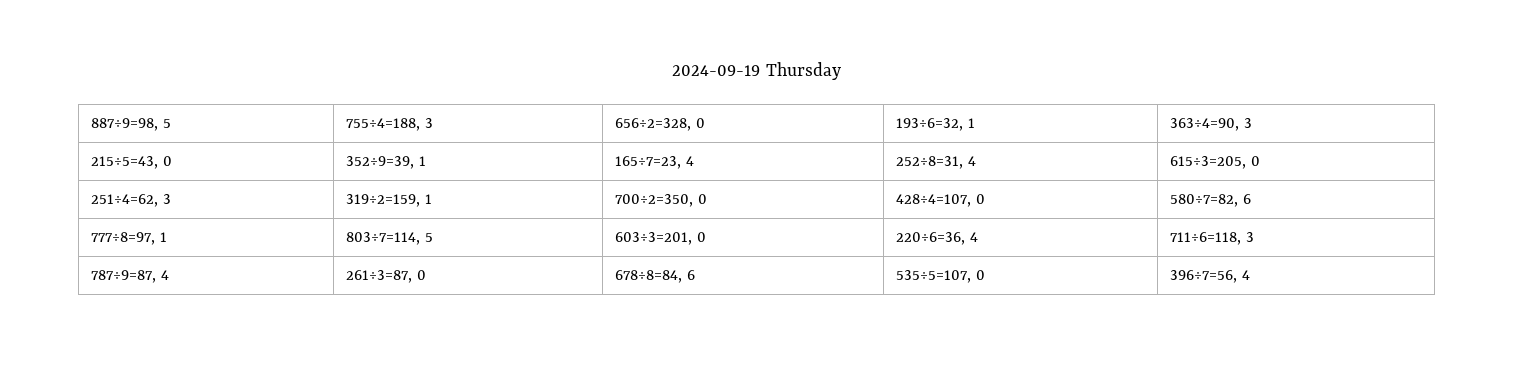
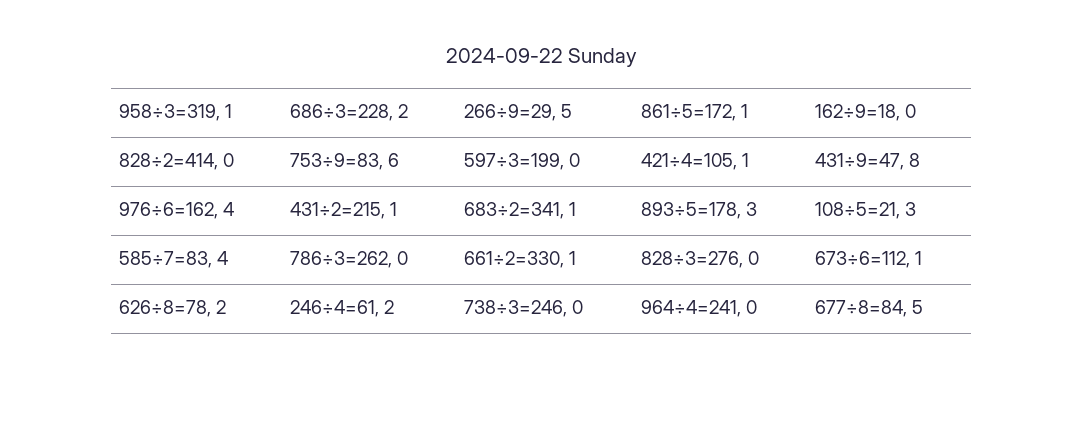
[672,62,841,80] [91,118,171,131] [346,118,433,131] [615,118,705,131] [896,118,975,131] [1170,118,1252,131] [91,156,172,169] [346,156,426,169] [615,156,694,169] [896,156,976,169] [1170,156,1260,169] [91,194,171,207] [346,194,432,207] [615,194,707,207] [896,194,985,207] [1170,194,1251,207] [91,232,167,245] [346,232,433,245] [615,232,706,245] [896,232,978,245] [1170,232,1254,245] [91,270,169,283] [346,270,426,283] [615,270,695,283] [896,270,985,283] [1170,270,1250,283] 2024-09-19 Thursday // 887÷9=98, 5 | 755÷4=188, 3 | 656÷2=328, 0 | 193÷6=32, 1 | 363÷4=90, 3 // 215÷5=43, 0 | 352÷9=39, 1 | 165÷7=23, 4 | 252÷8=31, 4 | 615÷3=205, 0 // 251÷4=62, 3 | 319÷2=159, 1 | 700÷2=350, 0 | 428÷4=107, 0 | 580÷7=82, 6 // 777÷8=97, 1 | 803÷7=114, 5 | 603÷3=201, 0 | 220÷6=36, 4 | 711÷6=118, 3 // 787÷9=87, 4 | 261÷3=87, 0 | 678÷8=84, 6 | 535÷5=107, 0 | 396÷7=56, 4 -> [445,48,638,67] [119,104,233,121] [290,104,409,121] [464,104,573,121] [641,104,749,121] [815,104,917,121] [119,153,235,170] [290,153,400,170] [464,153,581,170] [641,153,750,170] [815,153,921,170] [119,202,235,219] [290,202,398,219] [464,202,577,219] [641,202,758,219] [815,202,917,219] [119,251,229,268] [290,251,409,268] [464,251,577,268] [641,251,760,268] [815,251,923,268] [119,300,227,317] [290,300,395,317] [464,300,584,317] [641,300,758,317] [815,300,924,317] 2024-09-22 Sunday // 958÷3=319, 1 | 686÷3=228, 2 | 266÷9=29, 5 | 861÷5=172, 1 | 162÷9=18, 0 // 828÷2=414, 0 | 753÷9=83, 6 | 597÷3=199, 0 | 421÷4=105, 1 | 431÷9=47, 8 // 976÷6=162, 4 | 431÷2=215, 1 | 683÷2=341, 1 | 893÷5=178, 3 | 108÷5=21, 3 // 585÷7=83, 4 | 786÷3=262, 0 | 661÷2=330, 1 | 828÷3=276, 0 | 673÷6=112, 1 // 626÷8=78, 2 | 246÷4=61, 2 | 738÷3=246, 0 | 964÷4=241, 0 | 677÷8=84, 5

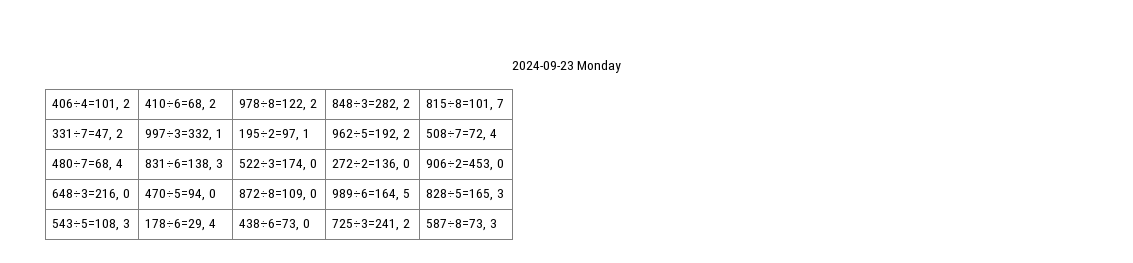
[445,48,638,67] [119,104,233,121] [290,104,409,121] [464,104,573,121] [641,104,749,121] [815,104,917,121] [119,153,235,170] [290,153,400,170] [464,153,581,170] [641,153,750,170] [815,153,921,170] [119,202,235,219] [290,202,398,219] [464,202,577,219] [641,202,758,219] [815,202,917,219] [119,251,229,268] [290,251,409,268] [464,251,577,268] [641,251,760,268] [815,251,923,268] [119,300,227,317] [290,300,395,317] [464,300,584,317] [641,300,758,317] [815,300,924,317] 2024-09-22 Sunday // 958÷3=319, 1 | 686÷3=228, 2 | 266÷9=29, 5 | 861÷5=172, 1 | 162÷9=18, 0 // 828÷2=414, 0 | 753÷9=83, 6 | 597÷3=199, 0 | 421÷4=105, 1 | 431÷9=47, 8 // 976÷6=162, 4 | 431÷2=215, 1 | 683÷2=341, 1 | 893÷5=178, 3 | 108÷5=21, 3 // 585÷7=83, 4 | 786÷3=262, 0 | 661÷2=330, 1 | 828÷3=276, 0 | 673÷6=112, 1 // 626÷8=78, 2 | 246÷4=61, 2 | 738÷3=246, 0 | 964÷4=241, 0 | 677÷8=84, 5 -> [511,60,622,73] [51,99,130,111] [144,99,216,111] [238,99,317,111] [331,99,410,111] [425,99,504,111] [51,129,123,141] [144,129,223,141] [238,129,310,141] [331,129,410,141] [425,129,497,141] [51,159,123,171] [144,159,223,171] [238,159,317,171] [331,159,410,171] [425,159,504,171] [51,189,130,201] [144,189,216,201] [238,189,317,201] [331,189,410,201] [425,189,504,201] [51,219,130,231] [144,219,216,231] [238,219,310,231] [331,219,410,231] [425,219,497,231] 2024-09-23 Monday // 406÷4=101, 2 | 410÷6=68, 2 | 978÷8=122, 2 | 848÷3=282, 2 | 815÷8=101, 7 // 331÷7=47, 2 | 997÷3=332, 1 | 195÷2=97, 1 | 962÷5=192, 2 | 508÷7=72, 4 // 480÷7=68, 4 | 831÷6=138, 3 | 522÷3=174, 0 | 272÷2=136, 0 | 906÷2=453, 0 // 648÷3=216, 0 | 470÷5=94, 0 | 872÷8=109, 0 | 989÷6=164, 5 | 828÷5=165, 3 // 543÷5=108, 3 | 178÷6=29, 4 | 438÷6=73, 0 | 725÷3=241, 2 | 587÷8=73, 3

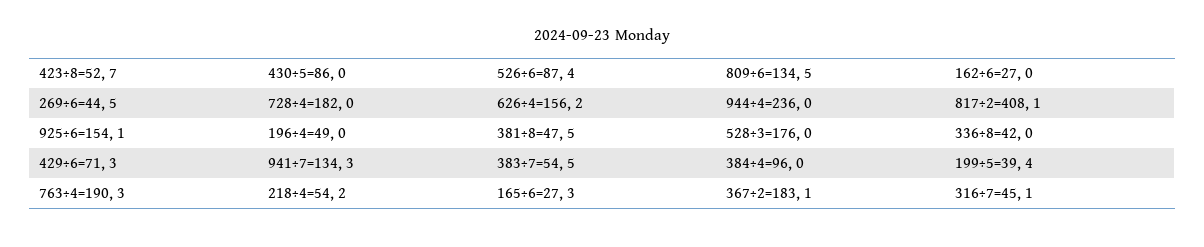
[51,99,130,111] [144,99,216,111] [238,99,317,111] [331,99,410,111] [425,99,504,111] [51,129,123,141] [144,129,223,141] [238,129,310,141] [331,129,410,141] [425,129,497,141] [51,159,123,171] [144,159,223,171] [238,159,317,171] [331,159,410,171] [425,159,504,171] [51,189,130,201] [144,189,216,201] [238,189,317,201] [331,189,410,201] [425,189,504,201] [51,219,130,231] [144,219,216,231] [238,219,310,231] [331,219,410,231] [425,219,497,231] 406÷4=101, 2 | 410÷6=68, 2 | 978÷8=122, 2 | 848÷3=282, 2 | 815÷8=101, 7 // 331÷7=47, 2 | 997÷3=332, 1 | 195÷2=97, 1 | 962÷5=192, 2 | 508÷7=72, 4 // 480÷7=68, 4 | 831÷6=138, 3 | 522÷3=174, 0 | 272÷2=136, 0 | 906÷2=453, 0 // 648÷3=216, 0 | 470÷5=94, 0 | 872÷8=109, 0 | 989÷6=164, 5 | 828÷5=165, 3 // 543÷5=108, 3 | 178÷6=29, 4 | 438÷6=73, 0 | 725÷3=241, 2 | 587÷8=73, 3 -> [38,68,117,81] [267,68,346,81] [496,68,575,81] [725,68,812,81] [954,68,1033,81] [38,98,117,111] [267,98,354,111] [496,98,583,111] [725,98,812,111] [954,98,1041,111] [38,128,125,141] [267,128,346,141] [496,128,575,141] [725,128,812,141] [954,128,1033,141] [38,158,117,171] [267,158,354,171] [496,158,575,171] [725,158,804,171] [954,158,1033,171] [38,188,125,201] [267,188,346,201] [496,188,575,201] [725,188,812,201] [954,188,1033,201] 423÷8=52, 7 | 430÷5=86, 0 | 526÷6=87, 4 | 809÷6=134, 5 | 162÷6=27, 0 // 269÷6=44, 5 | 728÷4=182, 0 | 626÷4=156, 2 | 944÷4=236, 0 | 817÷2=408, 1 // 925÷6=154, 1 | 196÷4=49, 0 | 381÷8=47, 5 | 528÷3=176, 0 | 336÷8=42, 0 // 429÷6=71, 3 | 941÷7=134, 3 | 383÷7=54, 5 | 384÷4=96, 0 | 199÷5=39, 4 // 763÷4=190, 3 | 218÷4=54, 2 | 165÷6=27, 3 | 367÷2=183, 1 | 316÷7=45, 1

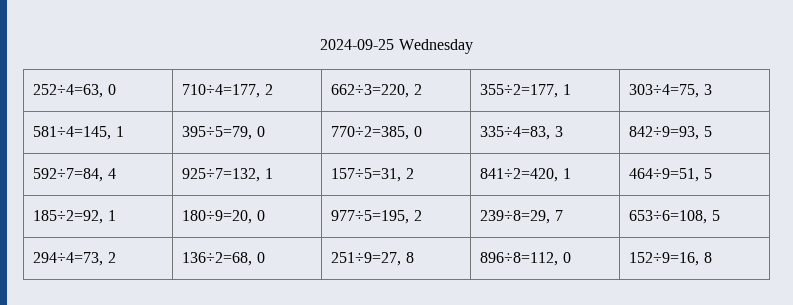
[534,28,670,44] [38,68,117,81] [267,68,346,81] [496,68,575,81] [725,68,812,81] [954,68,1033,81] [38,98,117,111] [267,98,354,111] [496,98,583,111] [725,98,812,111] [954,98,1041,111] [38,128,125,141] [267,128,346,141] [496,128,575,141] [725,128,812,141] [954,128,1033,141] [38,158,117,171] [267,158,354,171] [496,158,575,171] [725,158,804,171] [954,158,1033,171] [38,188,125,201] [267,188,346,201] [496,188,575,201] [725,188,812,201] [954,188,1033,201] 2024-09-23 Monday // 423÷8=52, 7 | 430÷5=86, 0 | 526÷6=87, 4 | 809÷6=134, 5 | 162÷6=27, 0 // 269÷6=44, 5 | 728÷4=182, 0 | 626÷4=156, 2 | 944÷4=236, 0 | 817÷2=408, 1 // 925÷6=154, 1 | 196÷4=49, 0 | 381÷8=47, 5 | 528÷3=176, 0 | 336÷8=42, 0 // 429÷6=71, 3 | 941÷7=134, 3 | 383÷7=54, 5 | 384÷4=96, 0 | 199÷5=39, 4 // 763÷4=190, 3 | 218÷4=54, 2 | 165÷6=27, 3 | 367÷2=183, 1 | 316÷7=45, 1 -> [320,39,473,54] [33,84,116,98] [182,84,273,98] [331,84,422,98] [480,84,571,98] [629,84,712,98] [33,126,124,140] [182,126,265,140] [331,126,422,140] [480,126,563,140] [629,126,712,140] [33,168,116,182] [182,168,273,182] [331,168,414,182] [480,168,571,182] [629,168,712,182] [33,210,116,224] [182,210,265,224] [331,210,422,224] [480,210,563,224] [629,210,720,224] [33,252,116,266] [182,252,265,266] [331,252,414,266] [480,252,571,266] [629,252,712,266] 2024-09-25 Wednesday // 252÷4=63, 0 | 710÷4=177, 2 | 662÷3=220, 2 | 355÷2=177, 1 | 303÷4=75, 3 // 581÷4=145, 1 | 395÷5=79, 0 | 770÷2=385, 0 | 335÷4=83, 3 | 842÷9=93, 5 // 592÷7=84, 4 | 925÷7=132, 1 | 157÷5=31, 2 | 841÷2=420, 1 | 464÷9=51, 5 // 185÷2=92, 1 | 180÷9=20, 0 | 977÷5=195, 2 | 239÷8=29, 7 | 653÷6=108, 5 // 294÷4=73, 2 | 136÷2=68, 0 | 251÷9=27, 8 | 896÷8=112, 0 | 152÷9=16, 8

